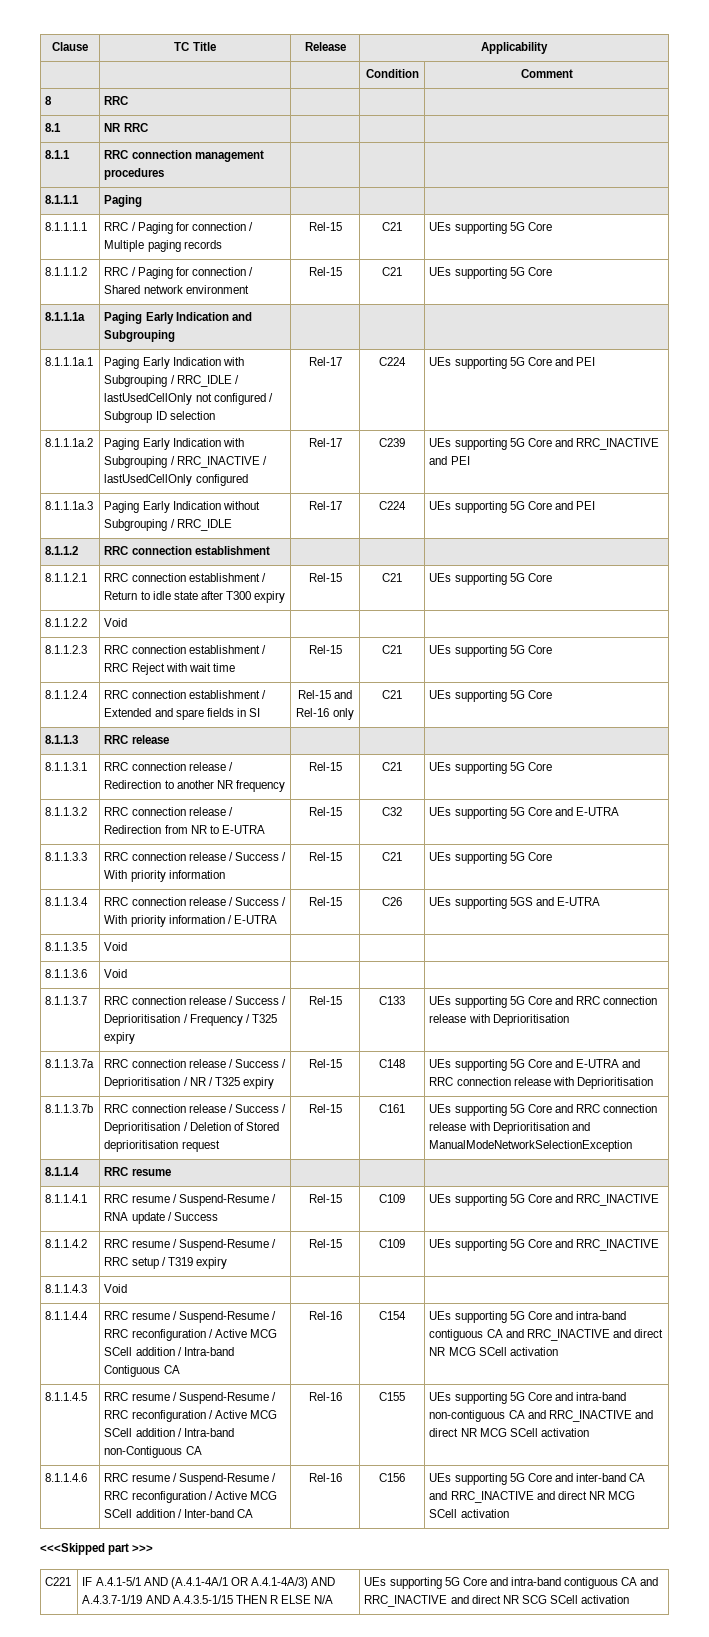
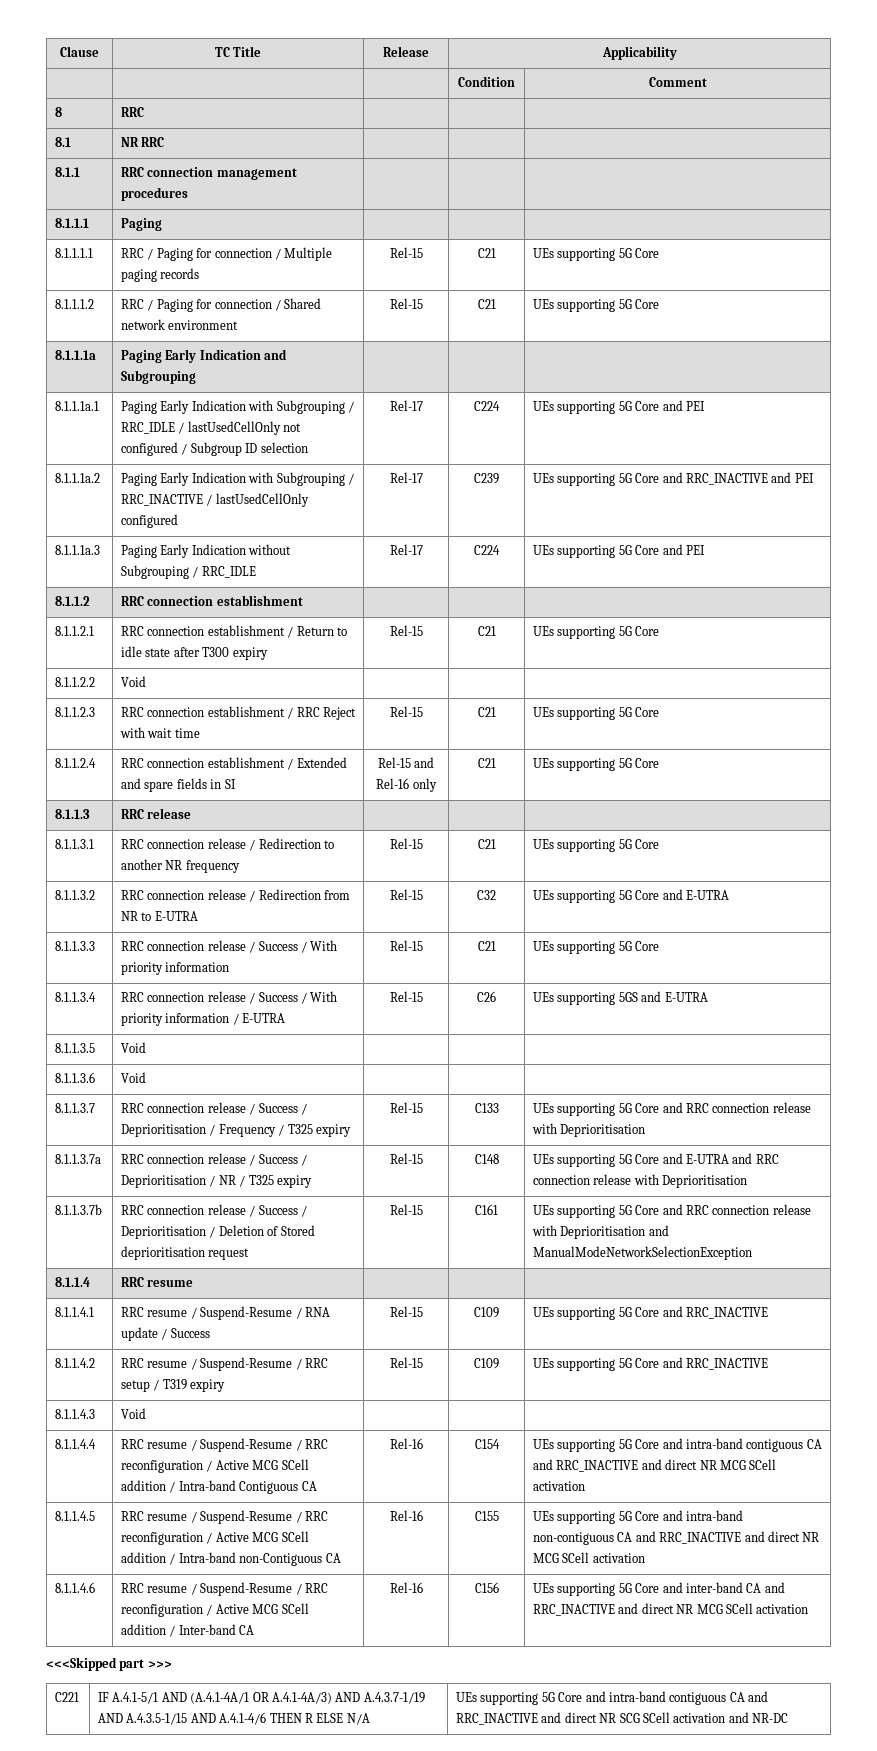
(233, 1599) none -> [190,1712,267,1725] AND A.4.1-4/6
(630, 1599) none -> [728,1712,789,1723] and NR-DC

